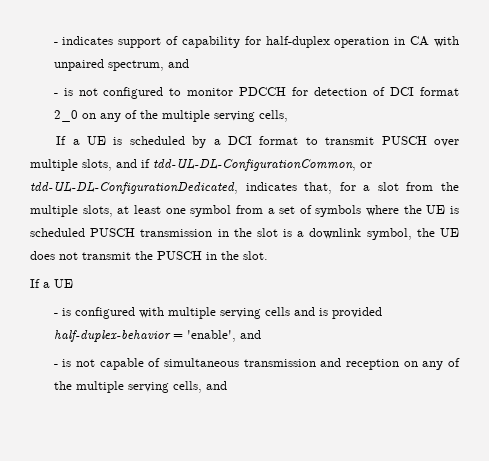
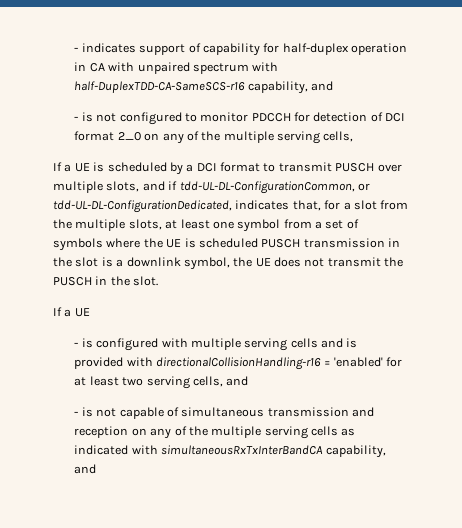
[107,60,164,71] spectrum, -> [192,62,279,74] [74,81,308,94] spectrum with half-DuplexTDD-CA-SameSCS-r16 capability,
[53,330,236,342] half-duplex-behavior = 'enable', -> [126,357,403,370] [74,376,223,389] with directionalCollisionHandling-r16 = 'enabled' for at least two serving cells,
[172,381,202,393] cells, -> [311,426,356,436] [74,445,386,458] cells as indicated with simultaneousRxTxInterBandCA capability,

